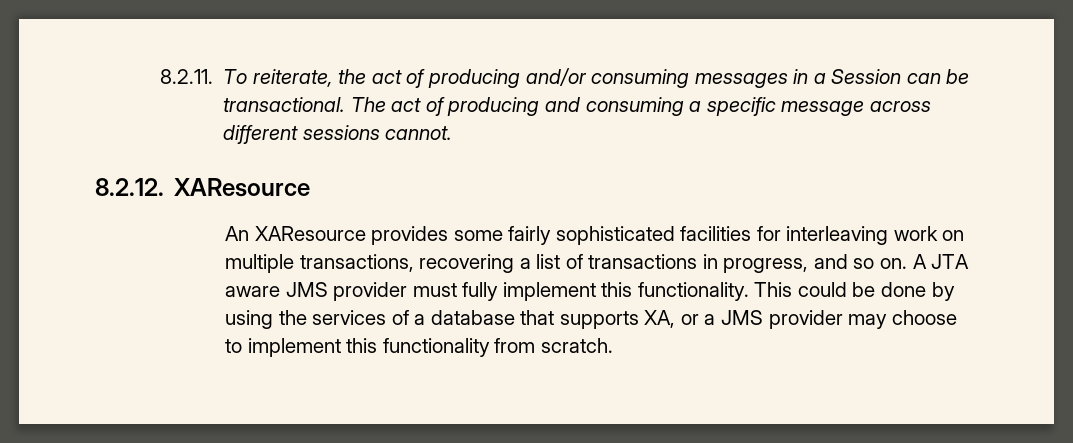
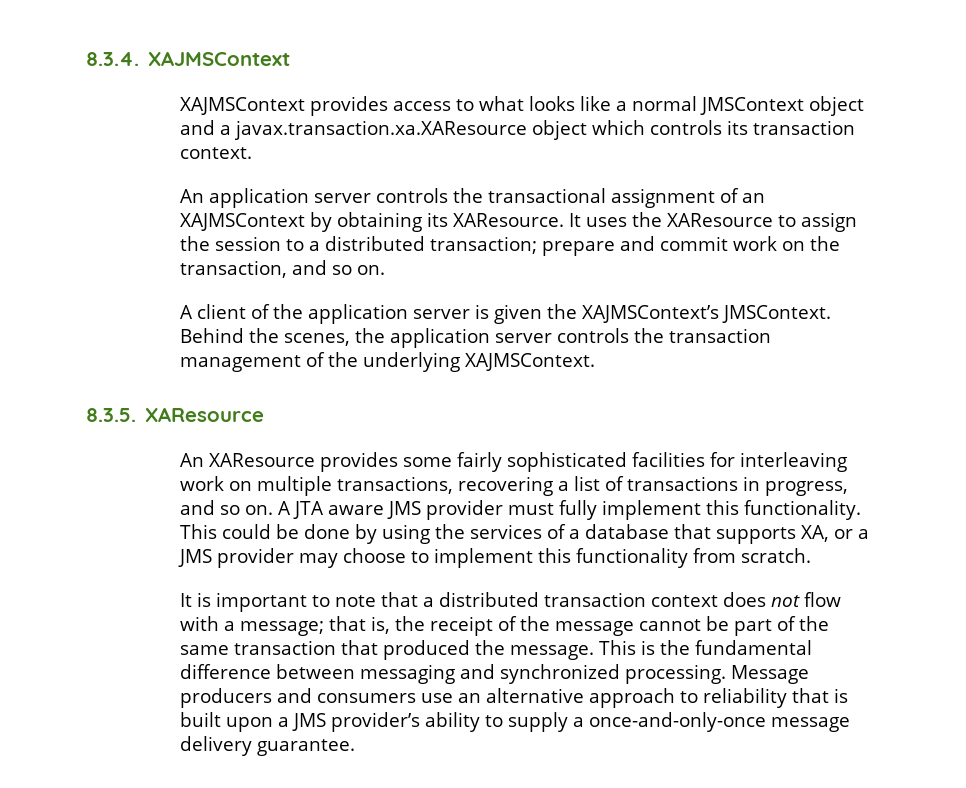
[160,68,970,88] [223,97,931,116] [223,125,453,144] [95,178,164,196] 8.2.11. To reiterate, the act of producing and/or consuming messages in a Session can be transactional. The act of producing and consuming a specific message across different sessions cannot. // 8.2.12. -> [86,51,291,66] [180,96,865,116] [180,120,856,140] [180,147,253,159] [180,188,766,208] [180,212,858,232] [180,236,841,256] [180,260,386,278] [180,304,832,324] [180,328,772,348] [180,352,596,372] [86,408,136,422] 8.3.4. XAJMSContext // XAJMSContext provides access to what looks like a normal JMSContext object and a javax.transaction.xa.XAResource object which controls its transaction context. // An application server controls the transactional assignment of an XAJMSContext by obtaining its XAResource. It uses the XAResource to assign the session to a distributed transaction; prepare and commit work on the transaction, and so on. // A client of the application server is given the XAJMSContext’s JMSContext. Behind the scenes, the application server controls the transaction management of the underlying XAJMSContext. // 8.3.5.
(613, 345) none -> [180,592,842,612] [180,616,830,636] [180,640,813,660] [180,664,810,684] [180,688,849,708] [180,712,851,732] [180,736,356,756] // It is important to note that a distributed transaction context does not flow with a message; that is, the receipt of the message cannot be part of the same transaction that produced the message. This is the fundamental difference between messaging and synchronized processing. Message producers and consumers use an alternative approach to reliability that is built upon a JMS provider’s ability to supply a once-and-only-once message delivery guarantee.

